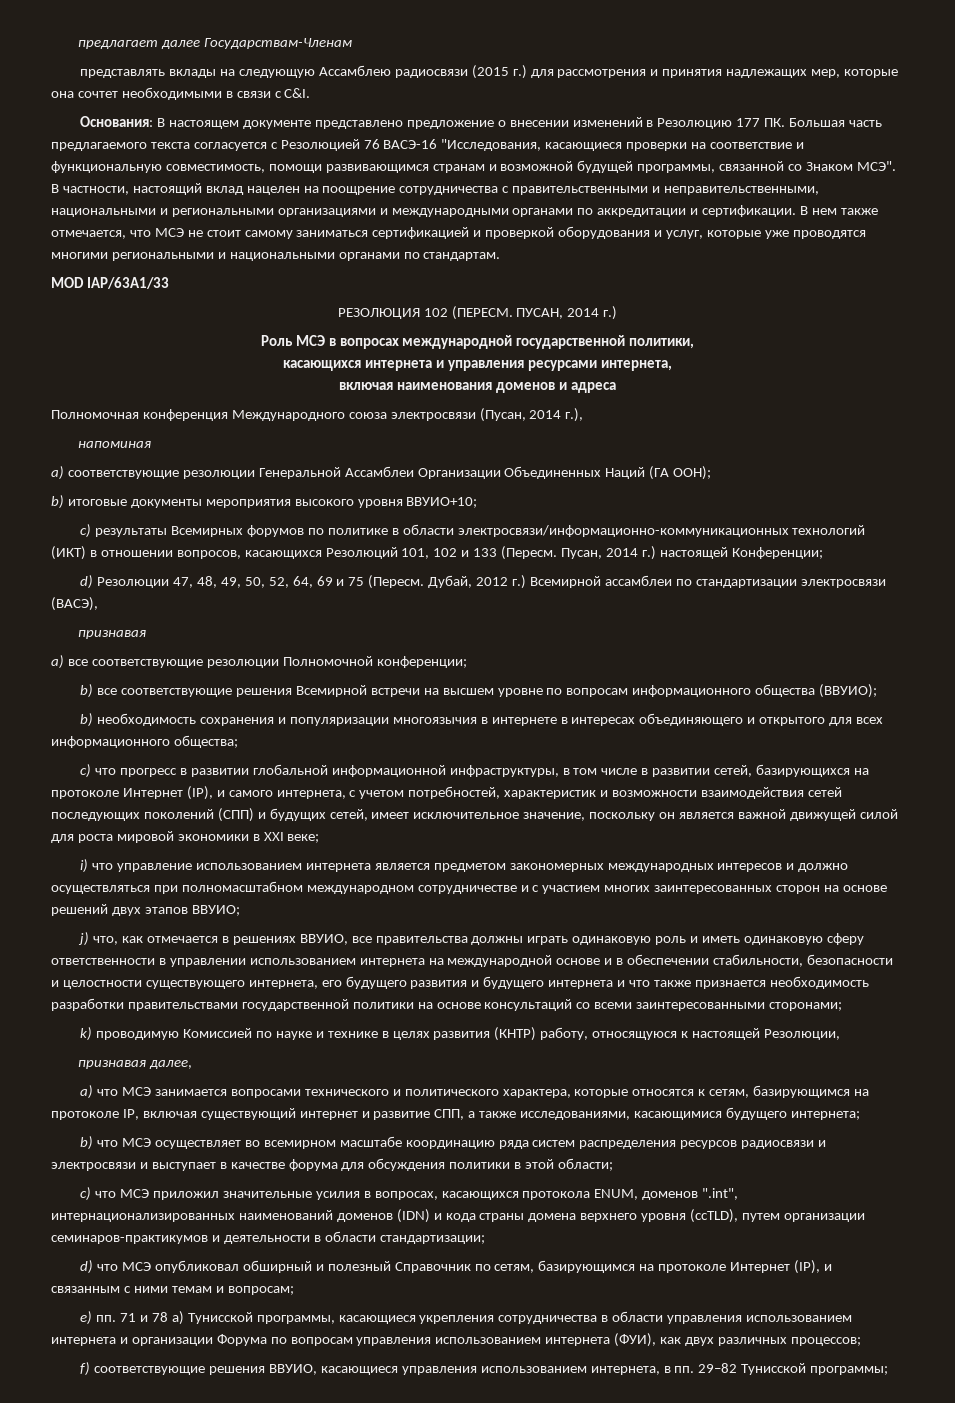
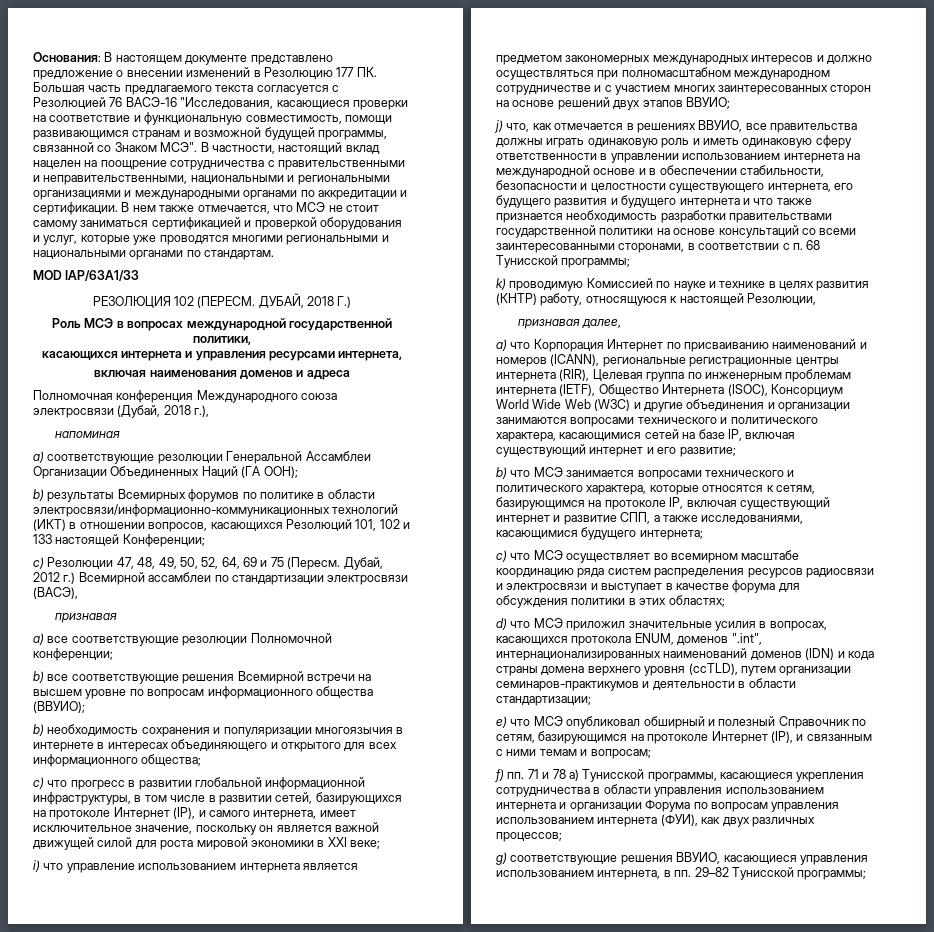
[78,38,353,49] [80,65,899,79] [51,87,311,100] предлагает далее Государствам-Членам // представлять вклады на следующую Ассамблею радиосвязи (2015 г.) для рассмотрения и принятия надлежащих мер, которые она сочтет необходимыми в связи с C&I. // -> (33, 57) none
[516,306,618,320] ПУСАН, 2014 г.) -> [258,293,352,308] ДУБАЙ, 2018 Г.)
[479,408,562,422] (Пусан, 2014 -> [117,405,191,418] (Дубай, 2018
[67,497,478,508] [80,524,92,538] итоговые документы мероприятия высокого уровня ВВУИО+10; // c) -> (44, 495) none
[501,546,656,560] (Пересм. Пусан, 2014 г.) -> (52, 539) none
[80,575,94,589] d) -> [33,557,44,569] c)
[349,786,842,799] [51,808,368,822] с учетом потребностей, характеристик и возможности взаимодействия сетей последующих поколений (СПП) и будущих сетей, -> (317, 815) none
[769,1002,843,1011] сторонами; -> [618,240,821,253] [496,255,631,268] сторонами, в соответствии с п. 68 Тунисской программы;
(119, 1092) none -> [533,339,867,352] [496,354,839,367] [496,369,852,382] [496,384,843,397] [496,399,850,412] [496,417,818,427] [496,429,796,442] [496,444,736,457] [496,467,531,479] Корпорация Интернет по присваиванию наименований и номеров (ICANN), региональные регистрационные центры интернета (RIR), Целевая группа по инженерным проблемам интернета (IETF), Общество Интернета (ISOC), Консорциум World Wide Web (W3C) и другие объединения и организации занимаются вопросами технического и политического характера, касающимися сетей на базе IP, включая существующий интернет и его развитие; // b) что
[80,1136,94,1150] b) -> [496,550,507,562] c)
[525,1158,614,1171] [80,1187,92,1201] этой области; // с) -> [639,595,725,607] [496,618,507,630] этих областях; // d)
[80,1260,94,1274] d) -> [496,716,507,728] e)
[80,1311,93,1325] е) -> [495,769,504,782] f)
[80,1362,91,1376] f) -> [496,852,507,865] g)

